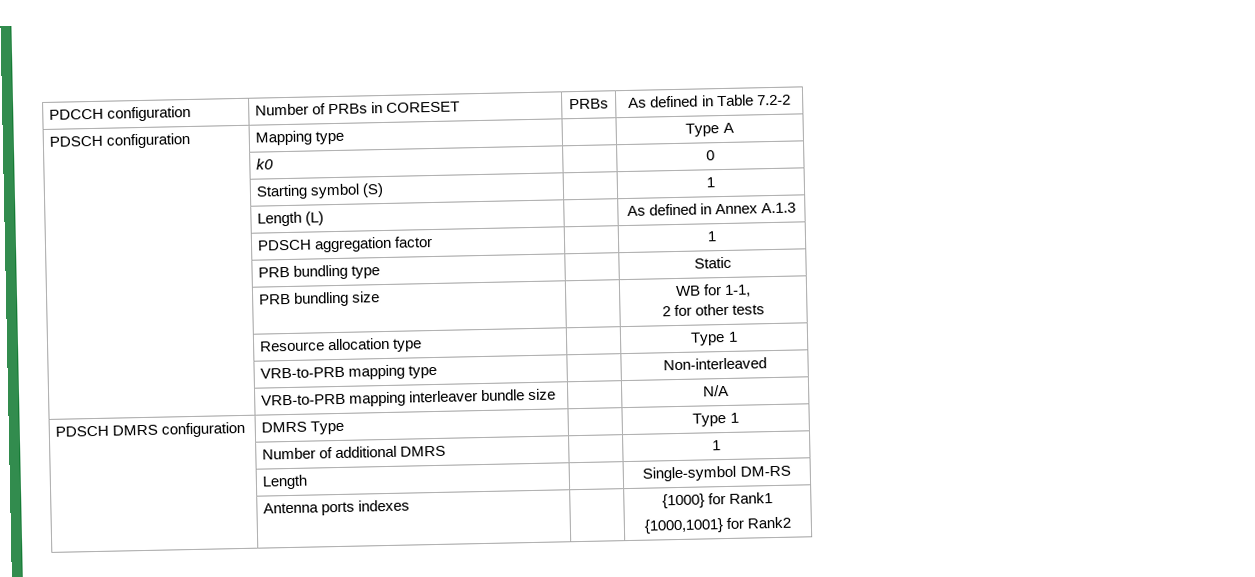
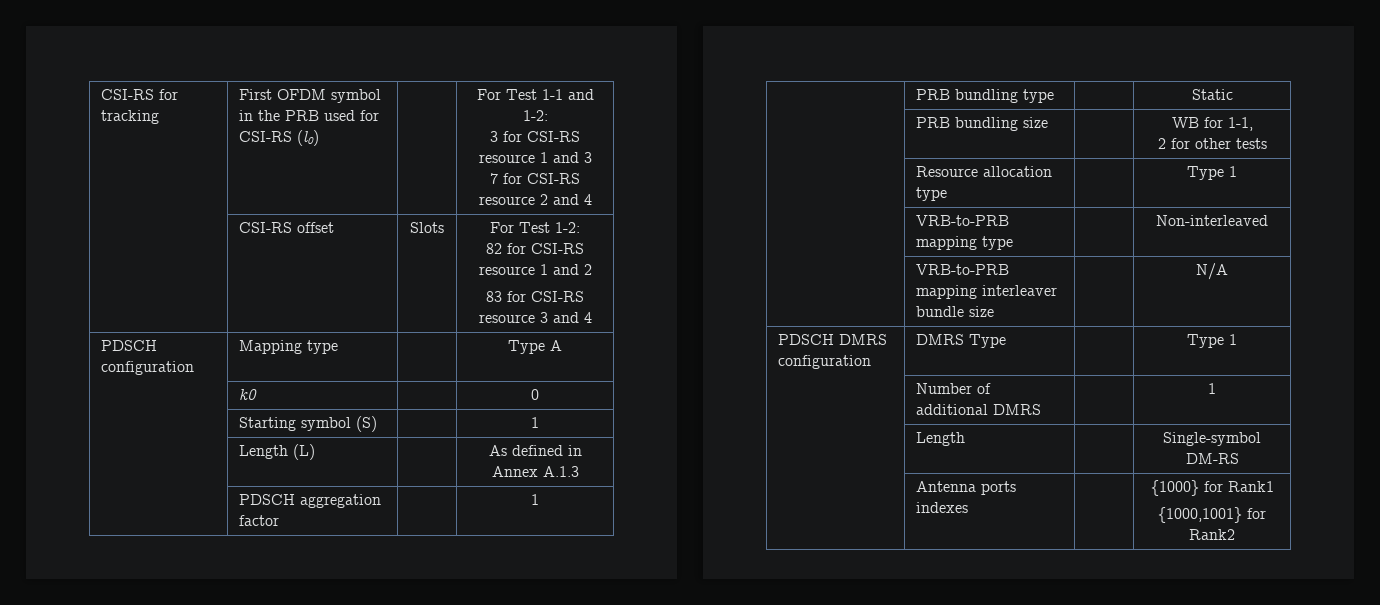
[48,105,191,122] [254,101,460,116] [569,98,609,110] [628,94,791,108] PDCCH configuration | Number of PRBs in CORESET | PRBs | As defined in Table 7.2-2 -> [101,89,179,100] [101,110,160,124] [239,89,382,103] [239,110,380,121] [239,130,320,146] [476,89,594,100] [522,110,548,121] [490,131,580,142] [478,152,592,163] [490,173,580,184] [478,194,592,205] [239,222,335,233] [410,222,444,233] [490,222,580,233] [486,243,584,254] [478,264,592,275] [486,291,584,302] [478,312,592,323] CSI-RS for tracking | First OFDM symbol in the PRB used for CSI-RS (l0) | | For Test 1-1 and 1-2: // 3 for CSI-RS resource 1 and 3 // 7 for CSI-RS resource 2 and 4 // | CSI-RS offset | Slots | For Test 1-2: // 82 for CSI-RS resource 1 and 2 // 83 for CSI-RS resource 3 and 4

